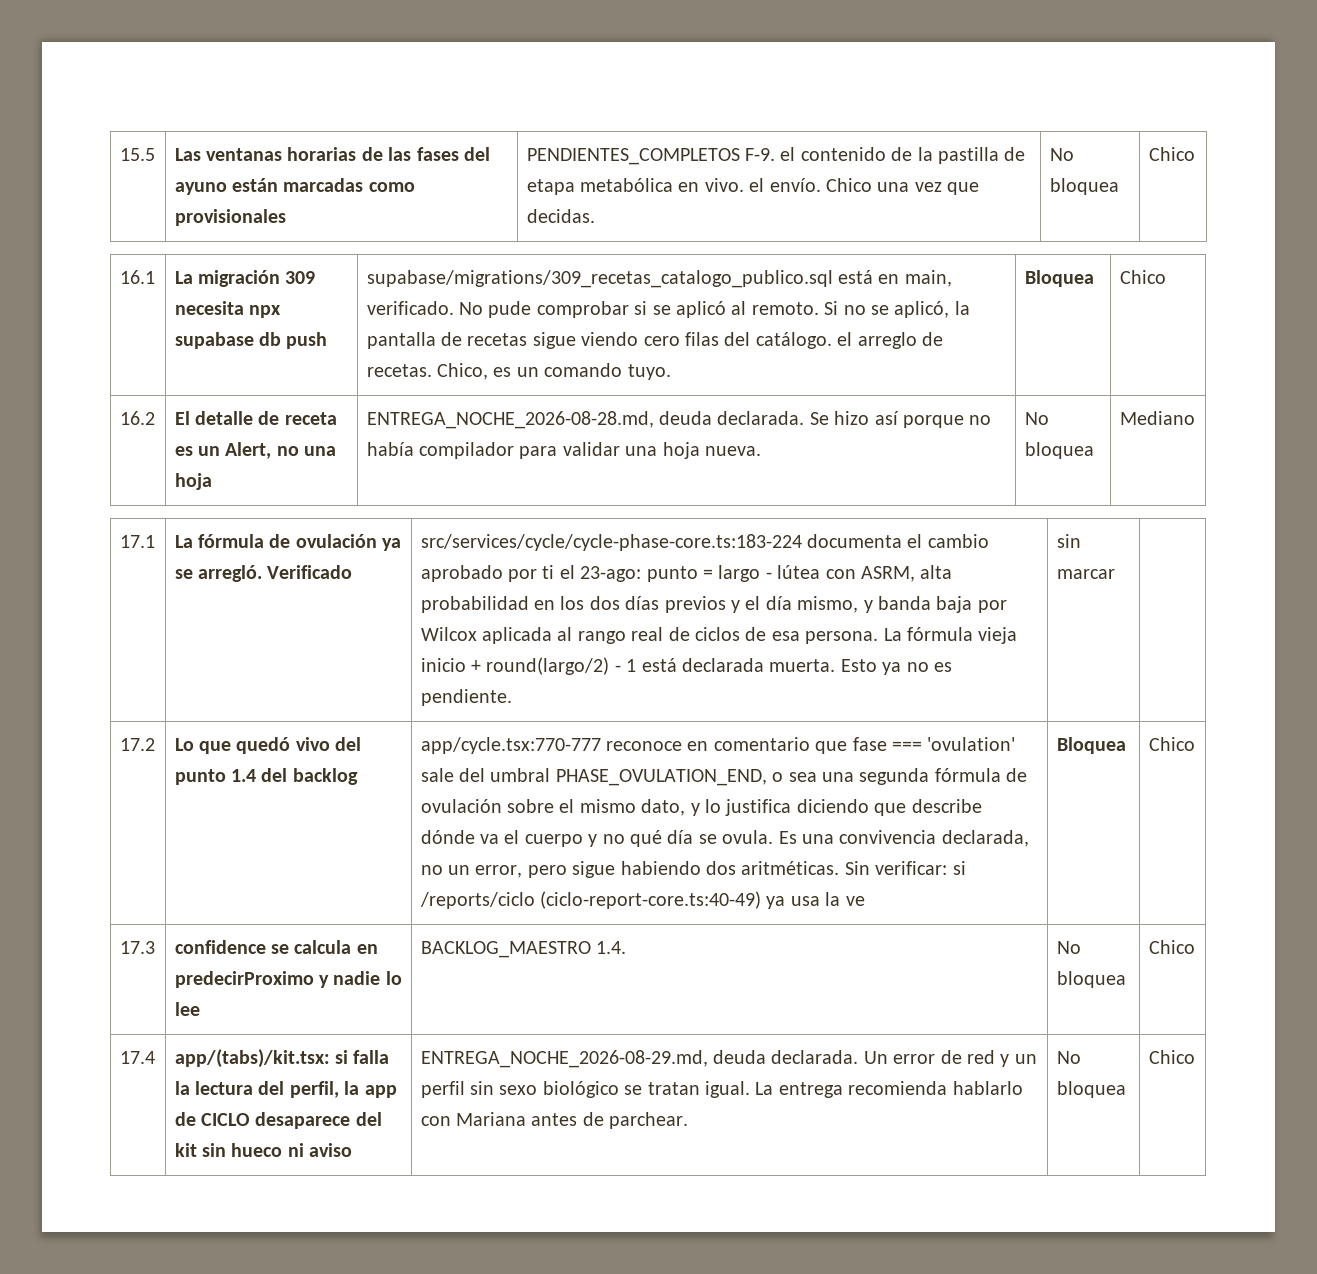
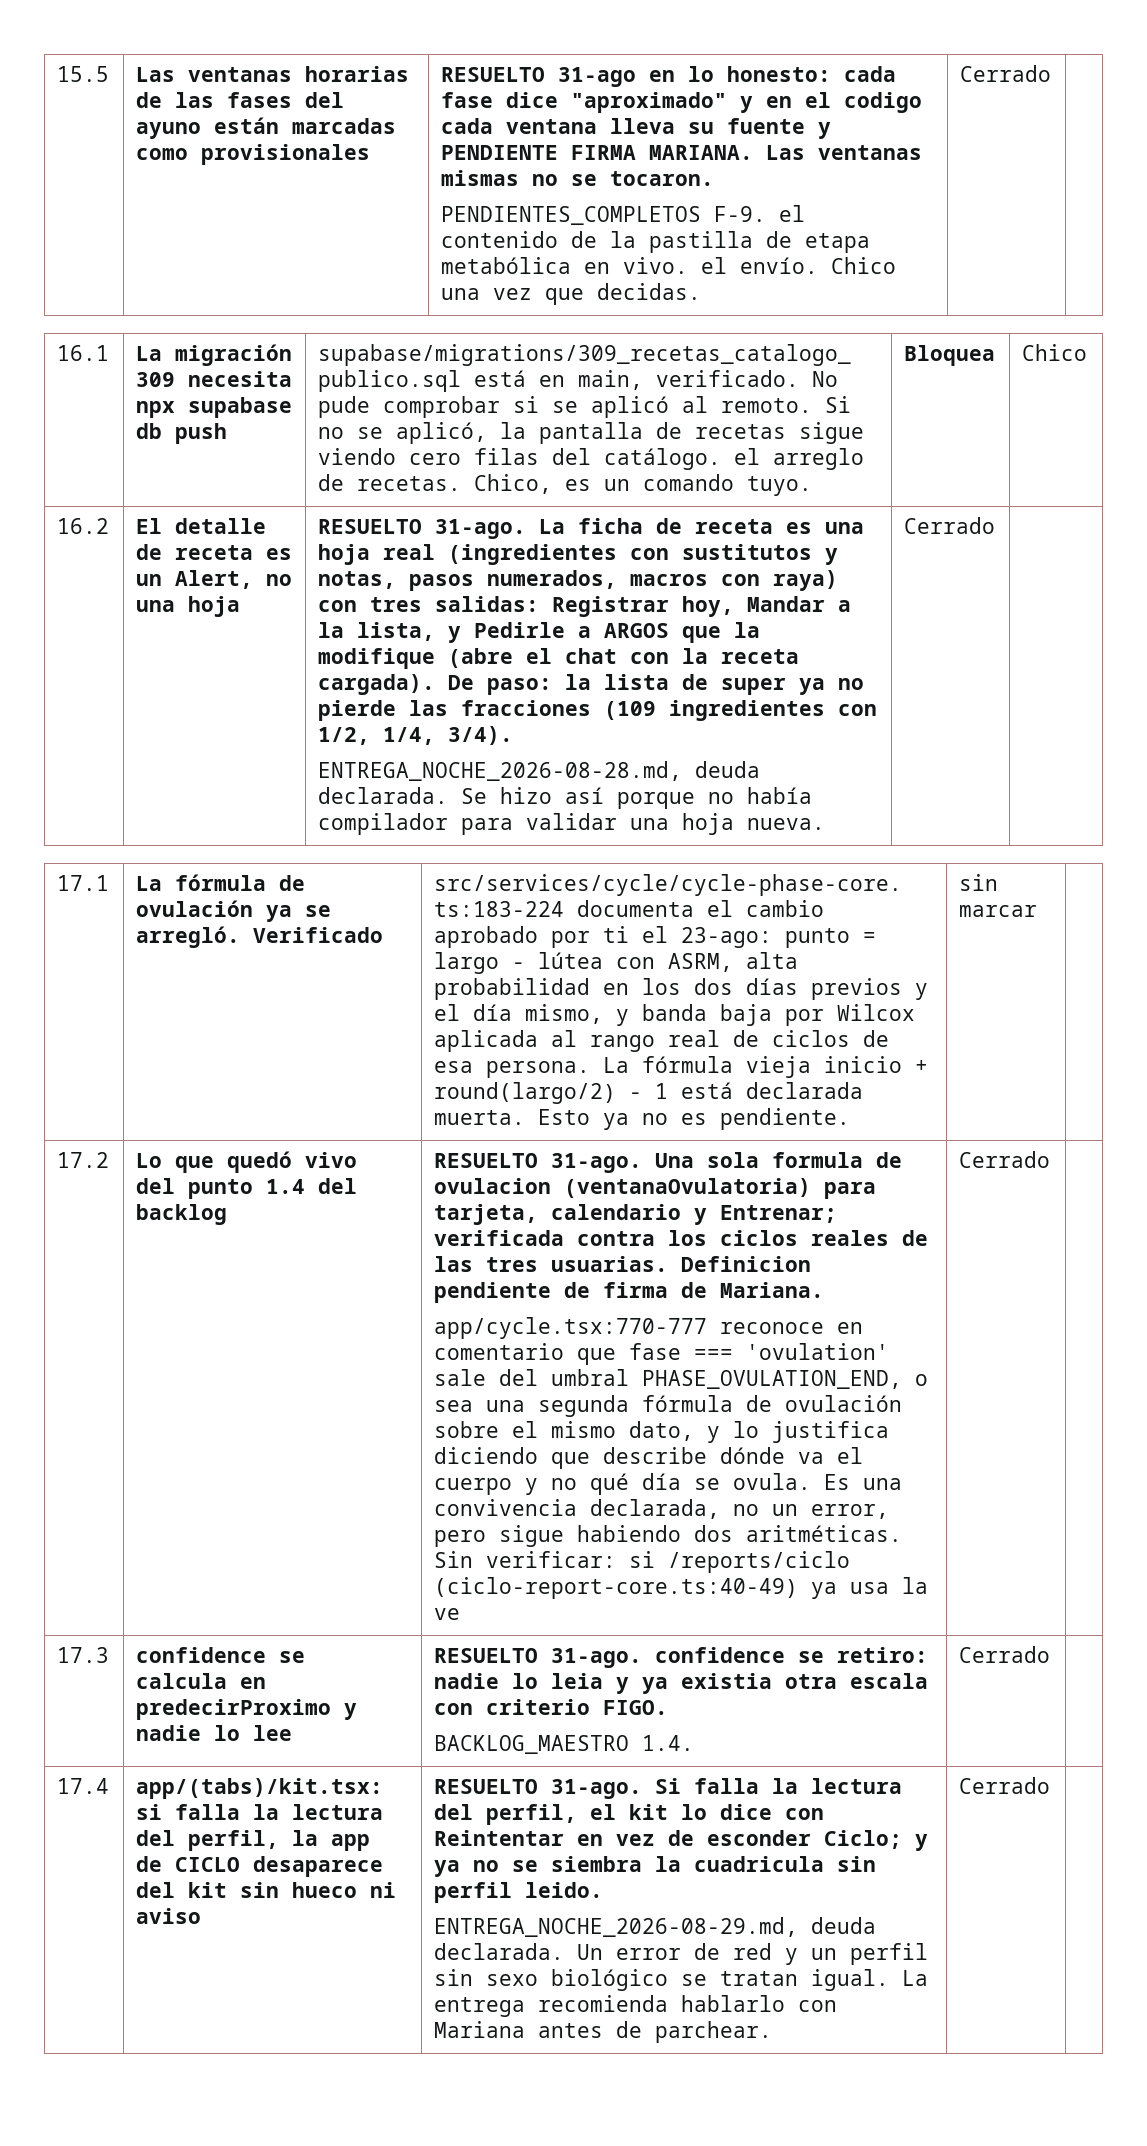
(286, 217) none -> [441,66,897,87] [441,92,923,113] [441,118,832,139] [441,145,923,160] [441,170,715,186] RESUELTO 31-ago en lo honesto: cada fase dice "aproximado" y en el codigo cada ventana lleva su fuente y PENDIENTE FIRMA MARIANA. Las ventanas mismas no se tocaron. //
[1049,148,1074,161] [1049,178,1119,195] [1148,147,1195,161] No bloquea | Chico -> [960,65,1052,82] Cerrado |
(212, 481) none -> [318,518,865,539] [318,544,839,565] [318,570,839,591] [318,596,852,617] [318,622,761,643] [318,648,800,669] [318,674,865,695] [318,700,878,721] [318,726,514,745] RESUELTO 31-ago. La ficha de receta es una hoja real (ingredientes con sustitutos y notas, pasos numerados, macros con raya) con tres salidas: Registrar hoy, Mandar a la lista, y Pedirle a ARGOS que la modifique (abre el chat con la receta cargada). De paso: la lista de super ya no pierde las fracciones (109 ingredientes con 1/2, 1/4, 3/4). //
[1024,412,1049,425] [1024,442,1094,459] [1119,411,1195,425] No bloquea | Mediano -> [904,517,996,534] Cerrado |
(358, 776) none -> [434,1152,903,1173] [434,1178,877,1199] [434,1204,838,1225] [434,1230,929,1246] [434,1256,812,1272] [434,1282,825,1303] RESUELTO 31-ago. Una sola formula de ovulacion (ventanaOvulatoria) para tarjeta, calendario y Entrenar; verificada contra los ciclos reales de las tres usuarias. Definicion pendiente de firma de Mariana. //
[1056,737,1126,754] [1148,737,1195,751] Bloquea | Chico -> [959,1151,1051,1168] Cerrado |
(200, 1009) none -> [434,1647,929,1668] [434,1673,929,1694] [434,1699,669,1715] RESUELTO 31-ago. confidence se retiro: nadie lo leia y ya existia otra escala con criterio FIGO. //
[1056,941,1081,954] [1056,971,1126,988] [1148,940,1195,954] No bloquea | Chico -> [959,1646,1051,1663] Cerrado |
(353, 1150) none -> [434,1778,903,1799] [434,1804,825,1825] [434,1830,929,1851] [434,1856,877,1877] [434,1882,604,1903] RESUELTO 31-ago. Si falla la lectura del perfil, el kit lo dice con Reintentar en vez de esconder Ciclo; y ya no se siembra la cuadricula sin perfil leido. //
[1056,1051,1081,1064] [1056,1081,1126,1098] [1148,1050,1195,1064] No bloquea | Chico -> [959,1777,1051,1794] Cerrado |

